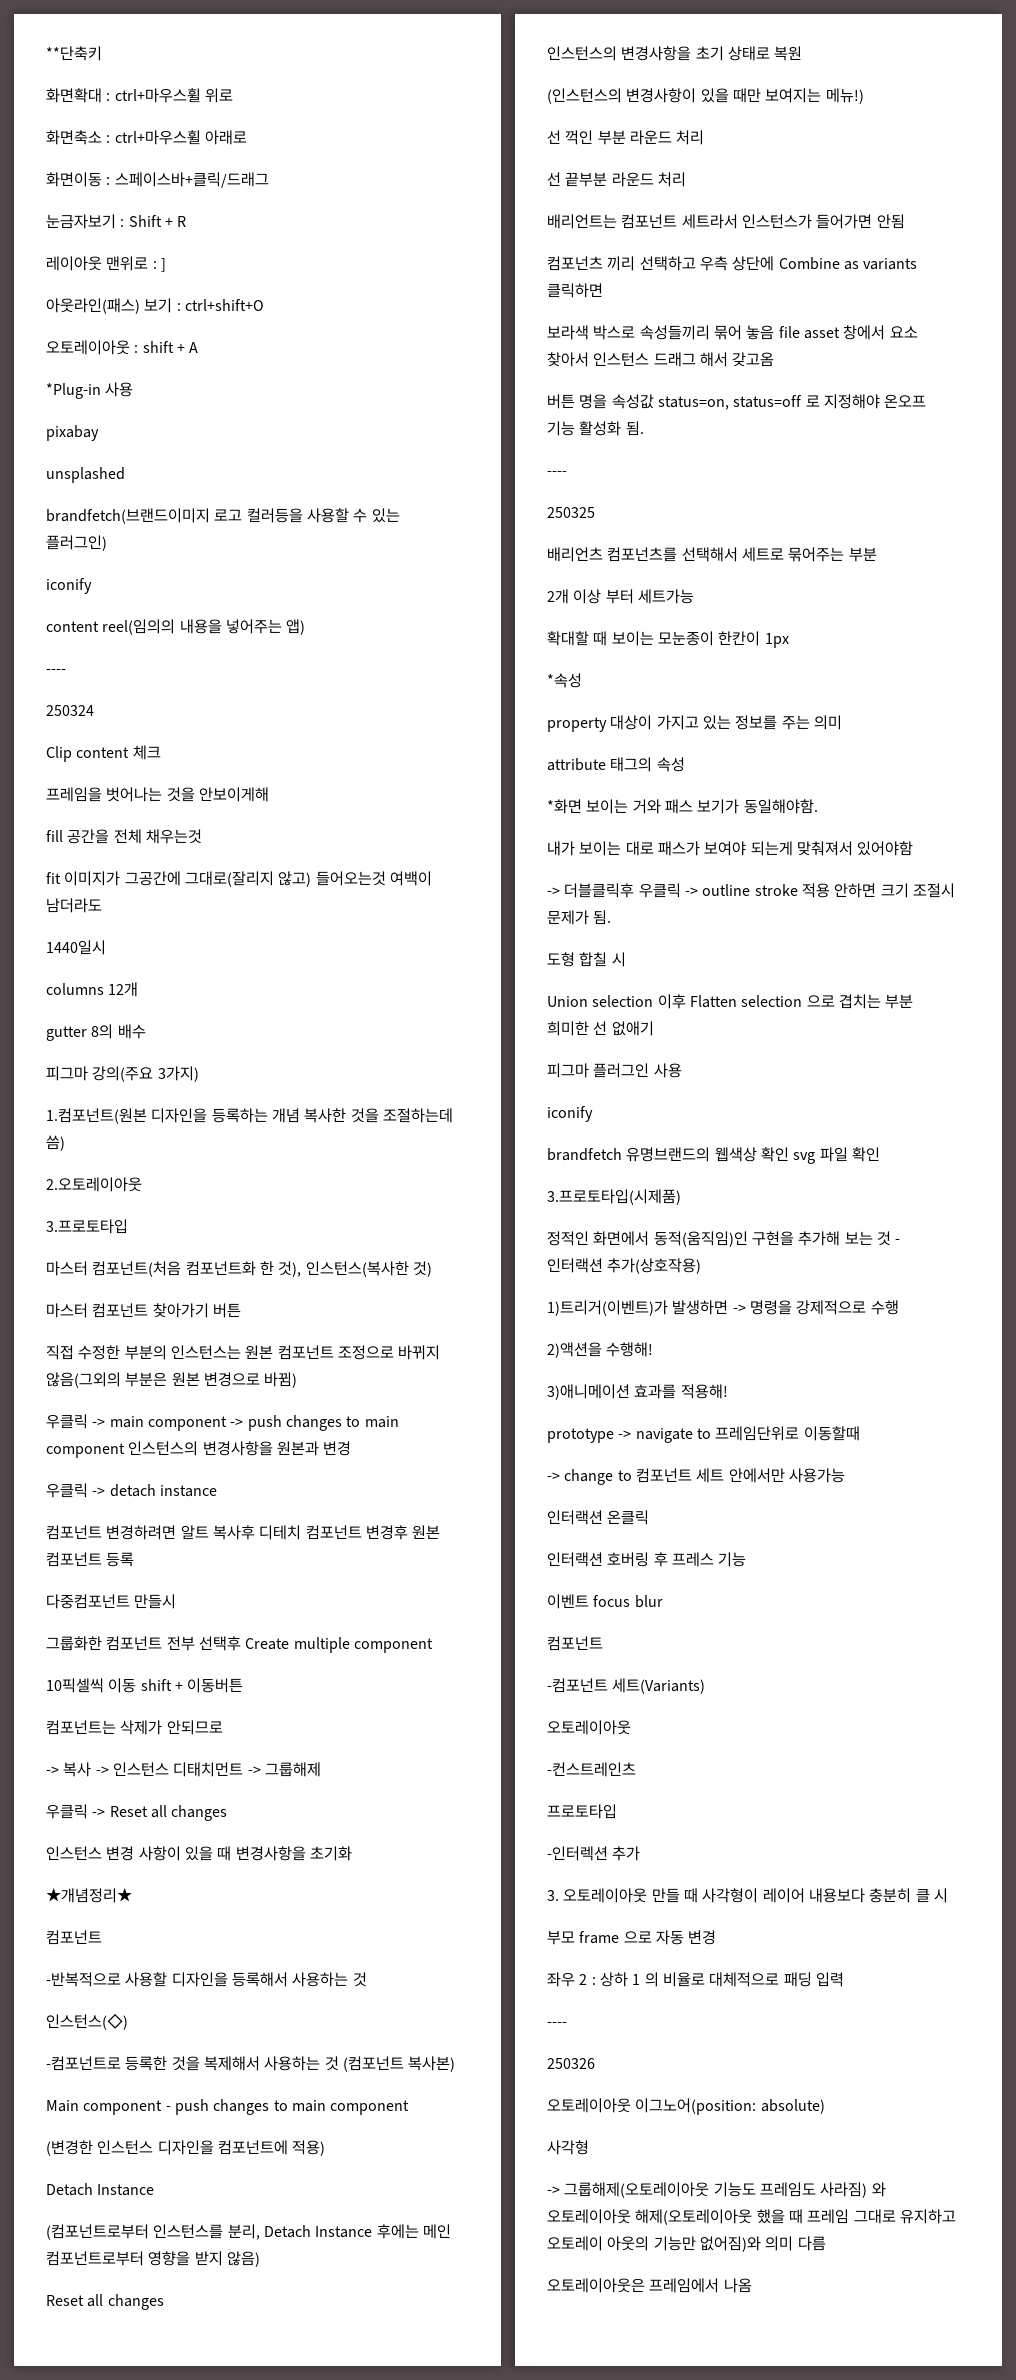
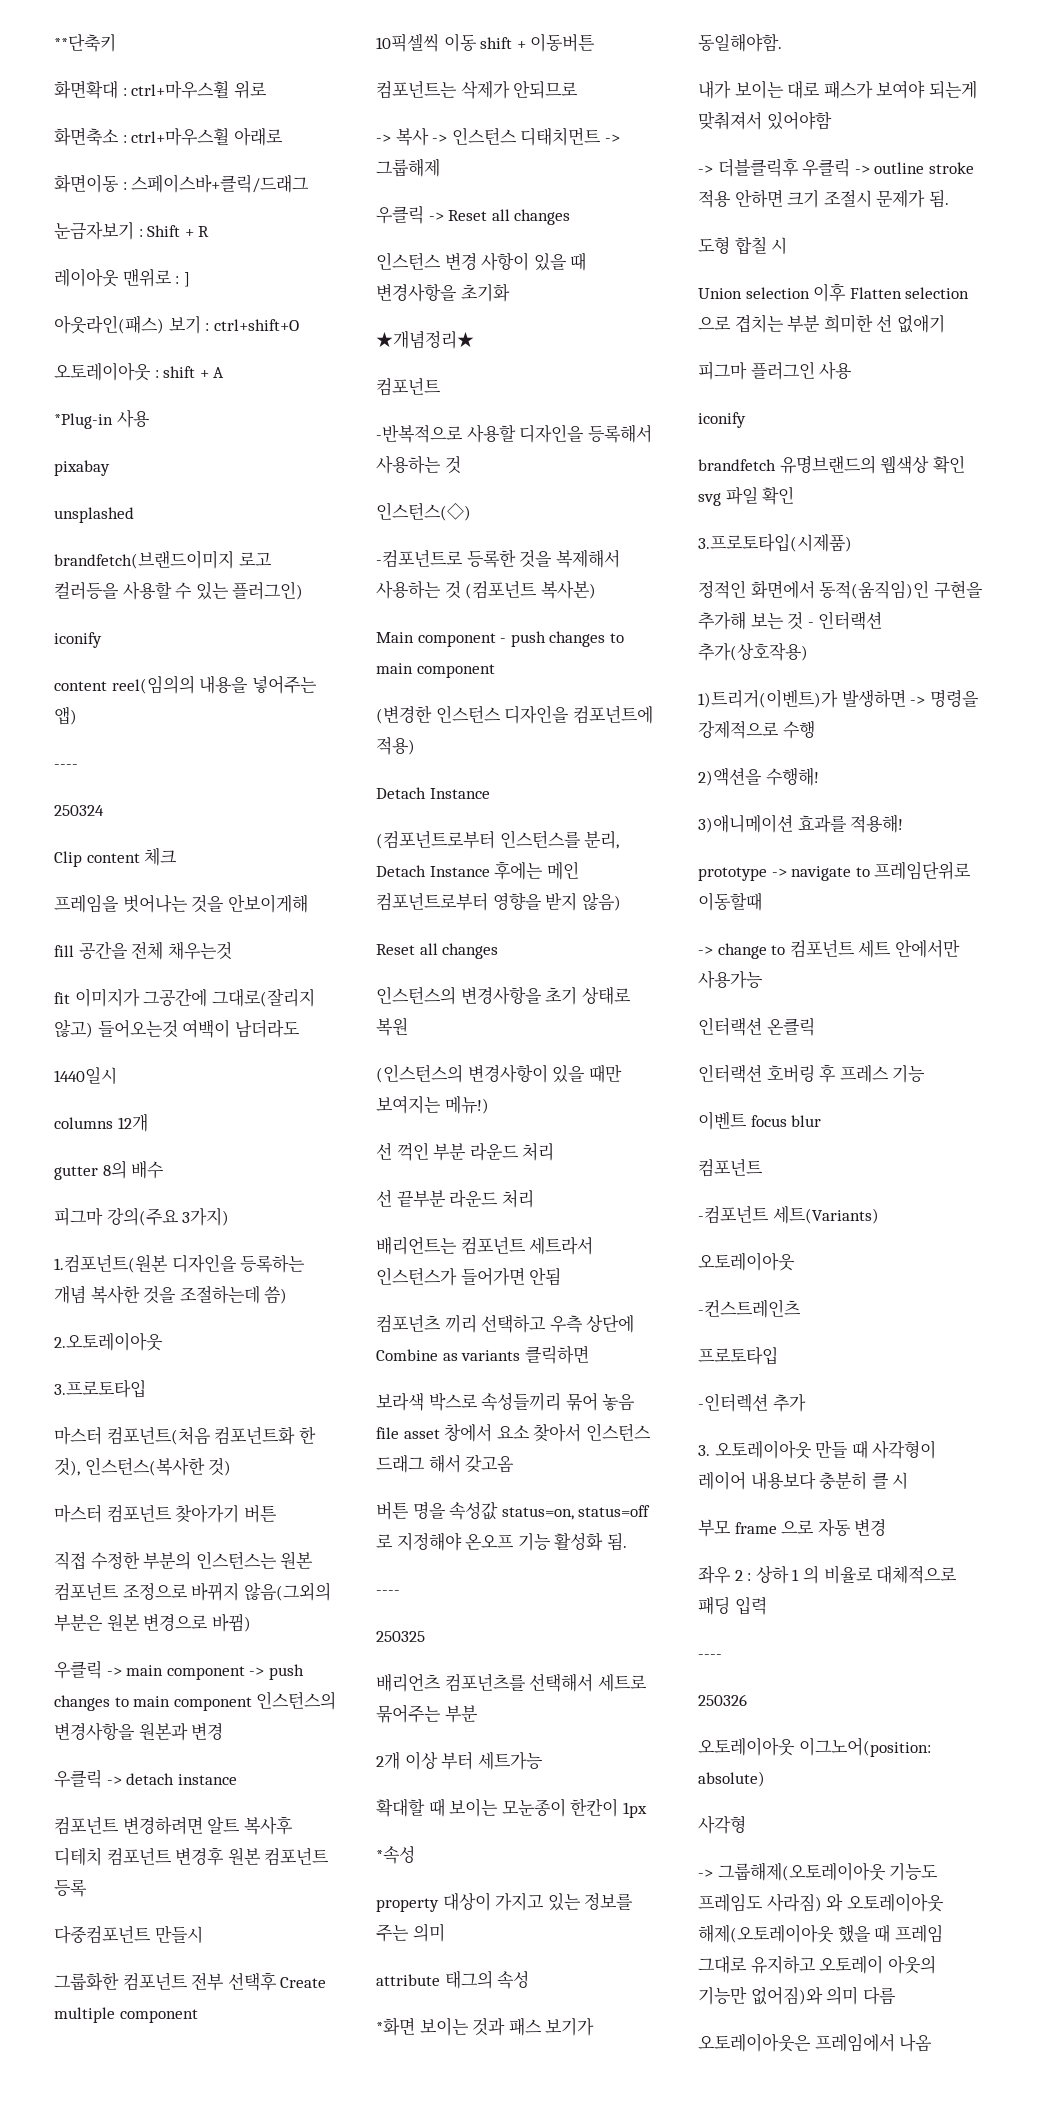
[632,799,661,814] 거와 -> [472,2018,506,2036] 것과

